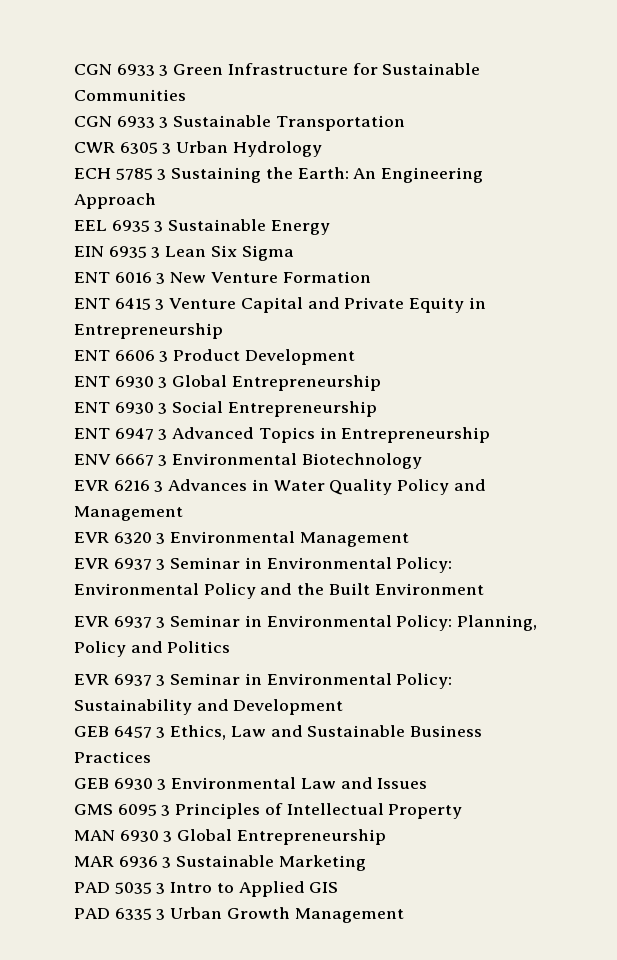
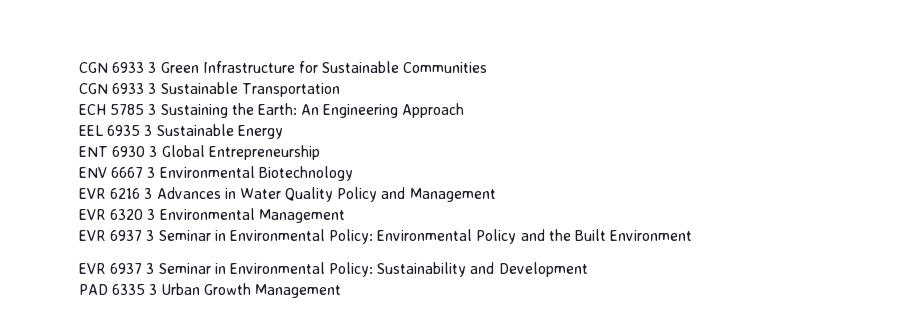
[74,141,322,157] // CWR 6305 3 Urban Hydrology -> (340, 90) none
[74,245,294,261] [74,271,371,284] [74,297,486,313] [74,323,223,339] [74,349,355,365] // EIN 6935 3 Lean Six Sigma // ENT 6016 3 New Venture Formation // ENT 6415 3 Venture Capital and Private Equity in Entrepreneurship // ENT 6606 3 Product Development -> (283, 132) none
[74,401,377,417] [74,427,491,443] // ENT 6930 3 Social Entrepreneurship // ENT 6947 3 Advanced Topics in Entrepreneurship -> (320, 152) none
[74,615,538,631] [74,641,231,657] // EVR 6937 3 Seminar in Environmental Policy: Planning, Policy and Politics -> (693, 235) none
[74,725,483,740] [74,751,151,763] [74,777,428,790] [74,803,463,819] [74,829,386,845] [74,855,366,871] [74,881,339,897] // GEB 6457 3 Ethics, Law and Sustainable Business Practices // GEB 6930 3 Environmental Law and Issues // GMS 6095 3 Principles of Intellectual Property // MAN 6930 3 Global Entrepreneurship // MAR 6936 3 Sustainable Marketing // PAD 5035 3 Intro to Applied GIS -> (588, 269) none

